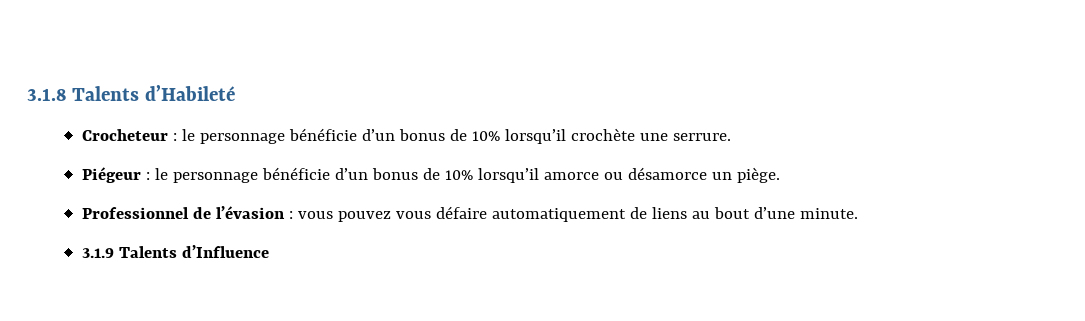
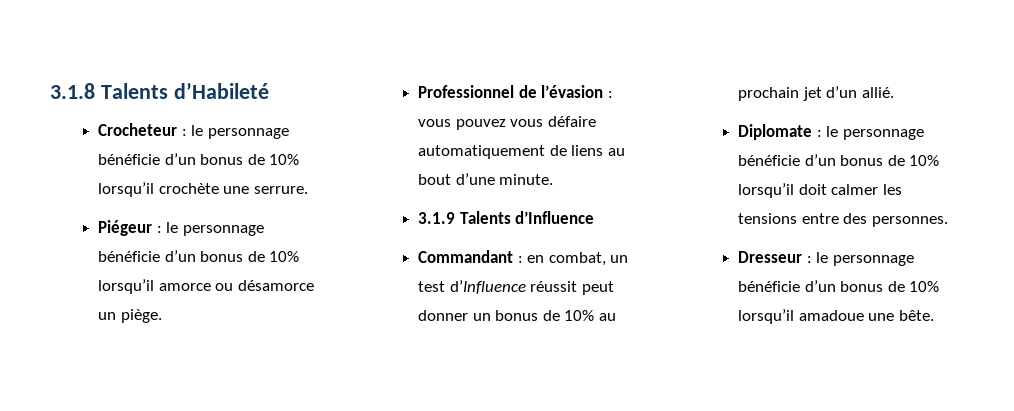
(269, 251) none -> [418,250,629,266] [418,280,614,295] [418,310,617,321] [738,86,894,101] [738,124,924,140] [738,154,940,166] [738,183,902,198] [738,213,948,227] [738,251,914,266] [738,280,940,292] [738,309,934,324] // Commandant : en combat, un test d’Influence réussit peut donner un bonus de 10% au prochain jet d’un allié. // Diplomate : le personnage bénéficie d’un bonus de 10% lorsqu’il doit calmer les tensions entre des personnes. // Dresseur : le personnage bénéficie d’un bonus de 10% lorsqu’il amadoue une bête.

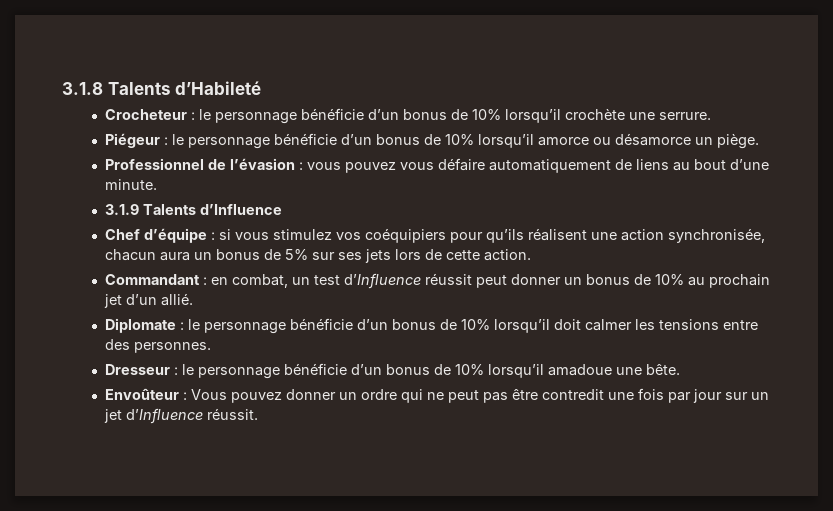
(595, 217) none -> [105,228,766,243] [105,249,532,263] // Chef d’équipe : si vous stimulez vos coéquipiers pour qu’ils réalisent une action synchronisée, chacun aura un bonus de 5% sur ses jets lors de cette action.
(934, 315) none -> [105,388,770,403] [104,408,259,424] // Envoûteur : Vous pouvez donner un ordre qui ne peut pas être contredit une fois par jour sur un jet d’Influence réussit.

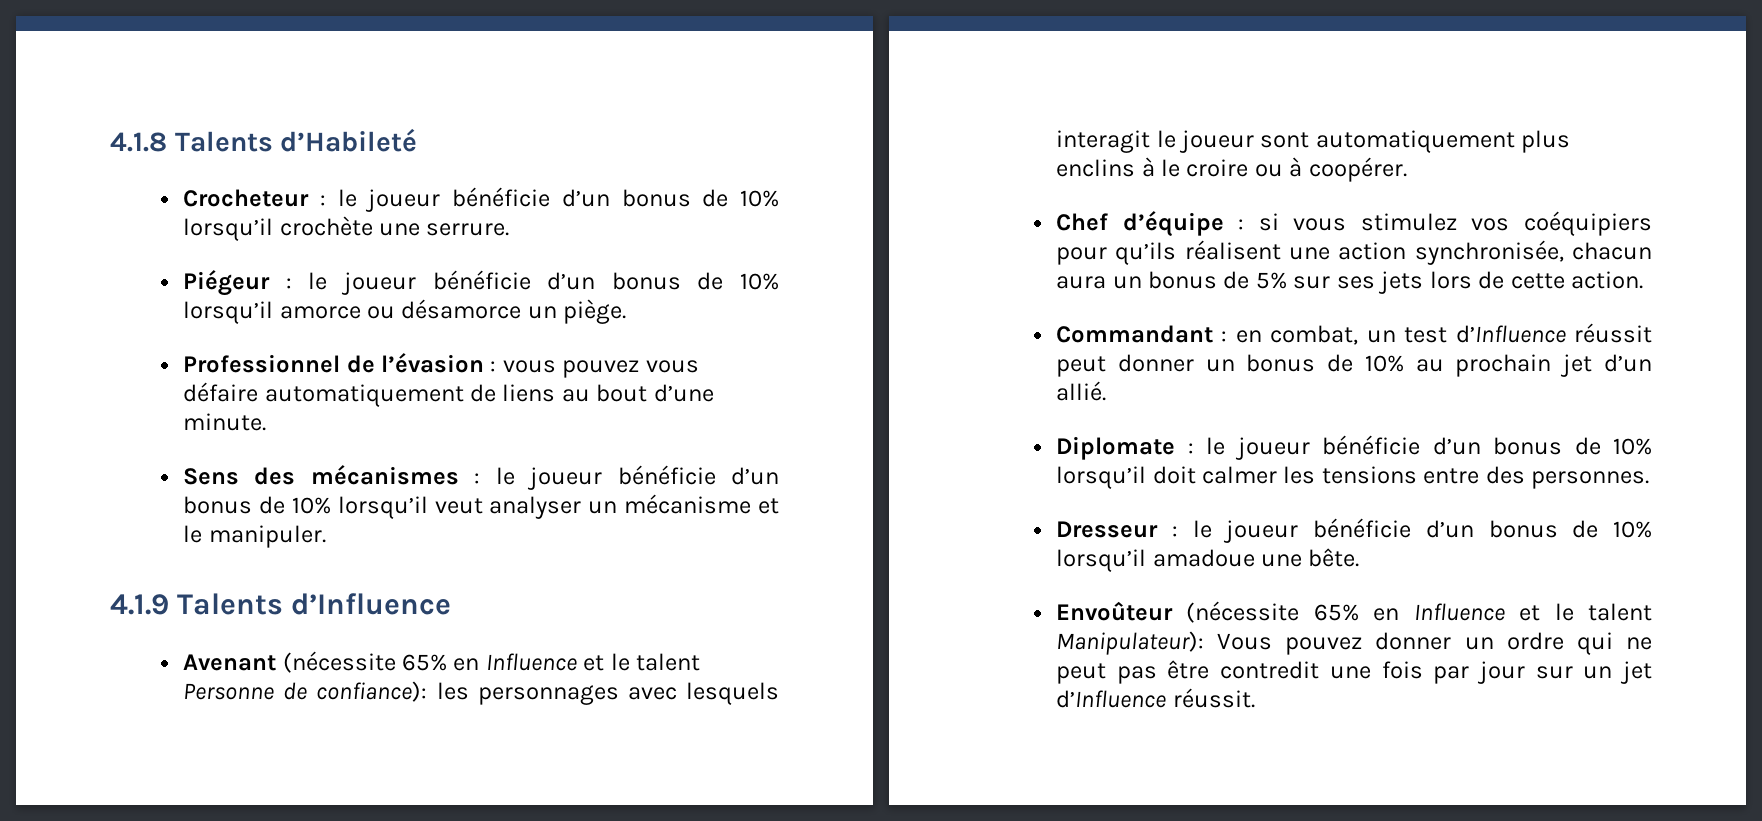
[62,82,103,95] 3.1.8 -> [110,132,167,152] 4.1.8
[215,112,298,124] personnage -> [365,189,441,212] joueur
[188,137,271,149] personnage -> [340,272,416,295] joueur
[105,204,283,215] 3.1.9 Talents d’Influence -> [183,465,779,490] [183,494,779,519] [183,525,326,548] [110,593,452,615] [183,651,701,673] [183,681,779,705] [1056,130,1571,153] [1056,157,1407,182] Sens des mécanismes : le joueur bénéficie d’un bonus de 10% lorsqu’il veut analyser un mécanisme et le manipuler. // 4.1.9 Talents d’Influence // Avenant (nécessite 65% en Influence et le talent Personne de confiance): les personnages avec lesquels interagit le joueur sont automatiquement plus enclins à le croire ou à coopérer.
[204,322,287,334] personnage -> [1234,437,1310,460] joueur
[198,367,281,379] personnage -> [1223,520,1299,543] joueur
[183,392,188,400] : -> [1186,601,1652,623] [1056,631,1205,655] (nécessite 65% en Influence et le talent Manipulateur):

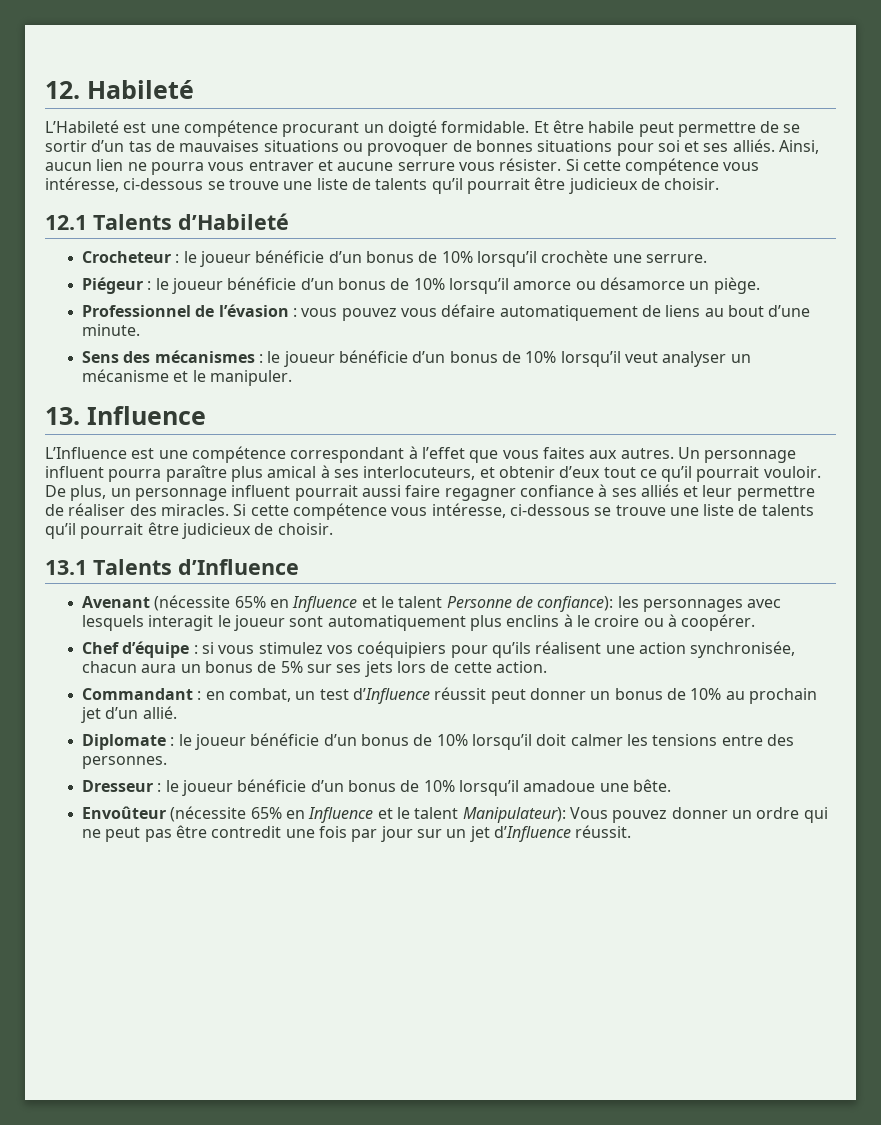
[110,132,167,152] 4.1.8 -> [45,80,194,99] [45,120,801,137] [45,139,820,156] [45,158,760,175] [45,177,720,194] [45,215,87,230] 12. Habileté // L’Habileté est une compétence procurant un doigté formidable. Et être habile peut permettre de se sortir d’un tas de mauvaises situations ou provoquer de bonnes situations pour soi et ses alliés. Ainsi, aucun lien ne pourra vous entraver et aucune serrure vous résister. Si cette compétence vous intéresse, ci-dessous se trouve une liste de talents qu’il pourrait être judicieux de choisir. // 12.1
[110,594,169,615] 4.1.9 -> [45,406,206,425] [45,446,797,463] [45,465,821,482] [45,484,815,501] [45,503,814,520] [45,522,333,539] [45,560,87,575] 13. Influence // L’Influence est une compétence correspondant à l’effet que vous faites aux autres. Un personnage influent pourra paraître plus amical à ses interlocuteurs, et obtenir d’eux tout ce qu’il pourrait vouloir. De plus, un personnage influent pourrait aussi faire regagner confiance à ses alliés et leur permettre de réaliser des miracles. Si cette compétence vous intéresse, ci-dessous se trouve une liste de talents qu’il pourrait être judicieux de choisir. // 13.1

